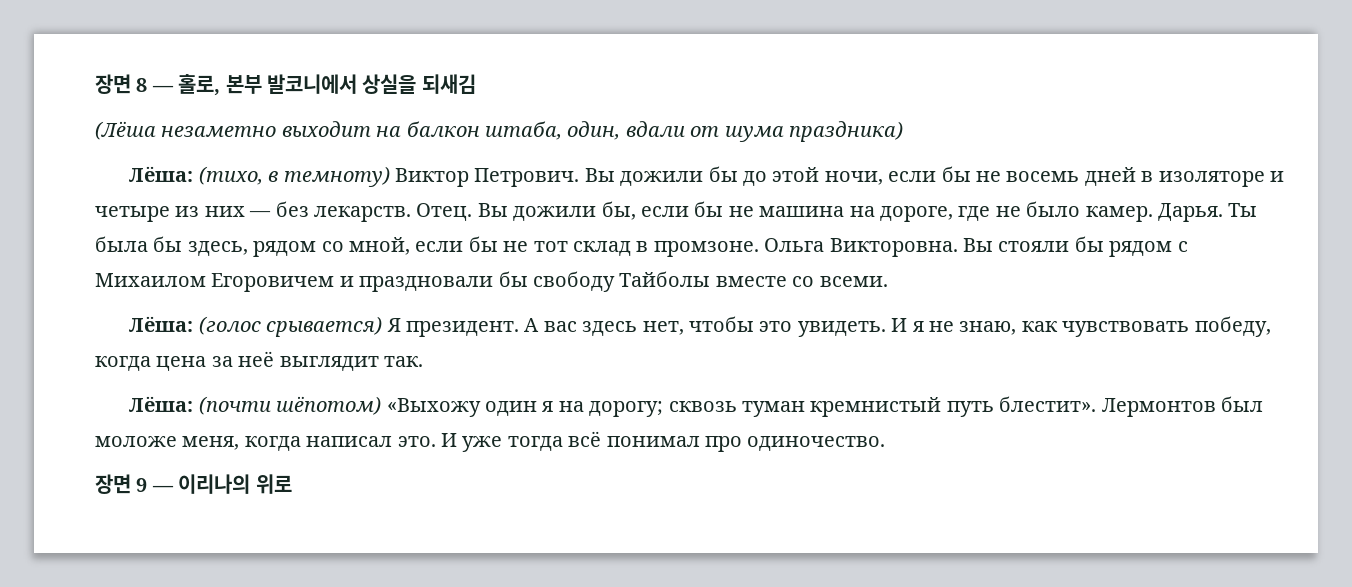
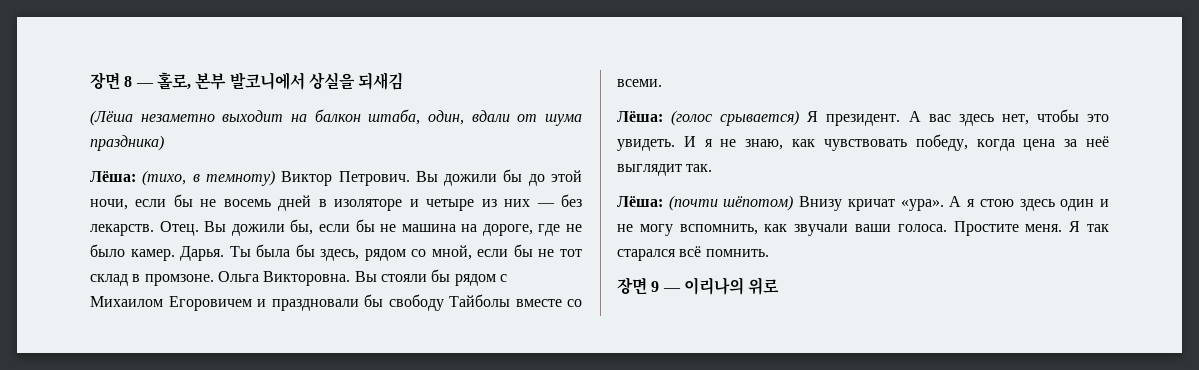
[386,396,1264,417] [95,431,886,452] «Выхожу один я на дорогу; сквозь туман кремнистый путь блестит». Лермонтов был моложе меня, когда написал это. И уже тогда всё понимал про одиночество. -> [799,196,1109,211] [617,221,1109,236] [617,246,769,261] Внизу кричат «ура». А я стою здесь один и не могу вспомнить, как звучали ваши голоса. Простите меня. Я так старался всё помнить.

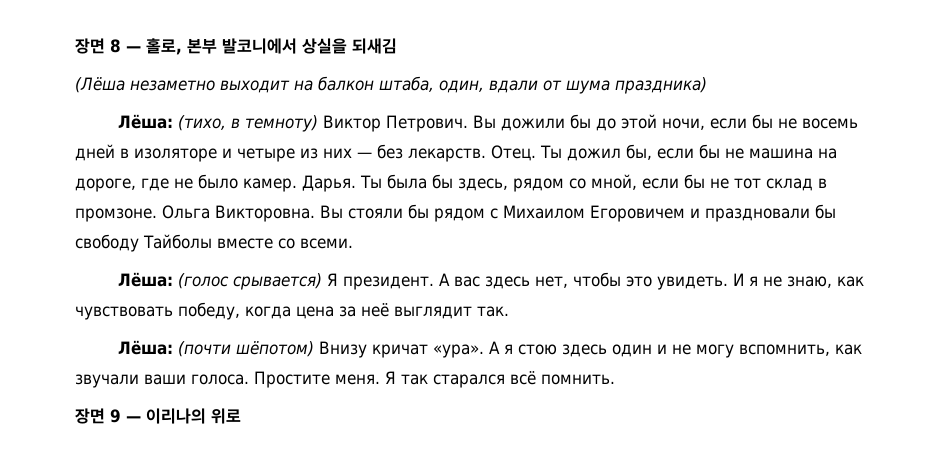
[204,221,285,236] Вы дожили -> [540,145,621,161] Ты дожил

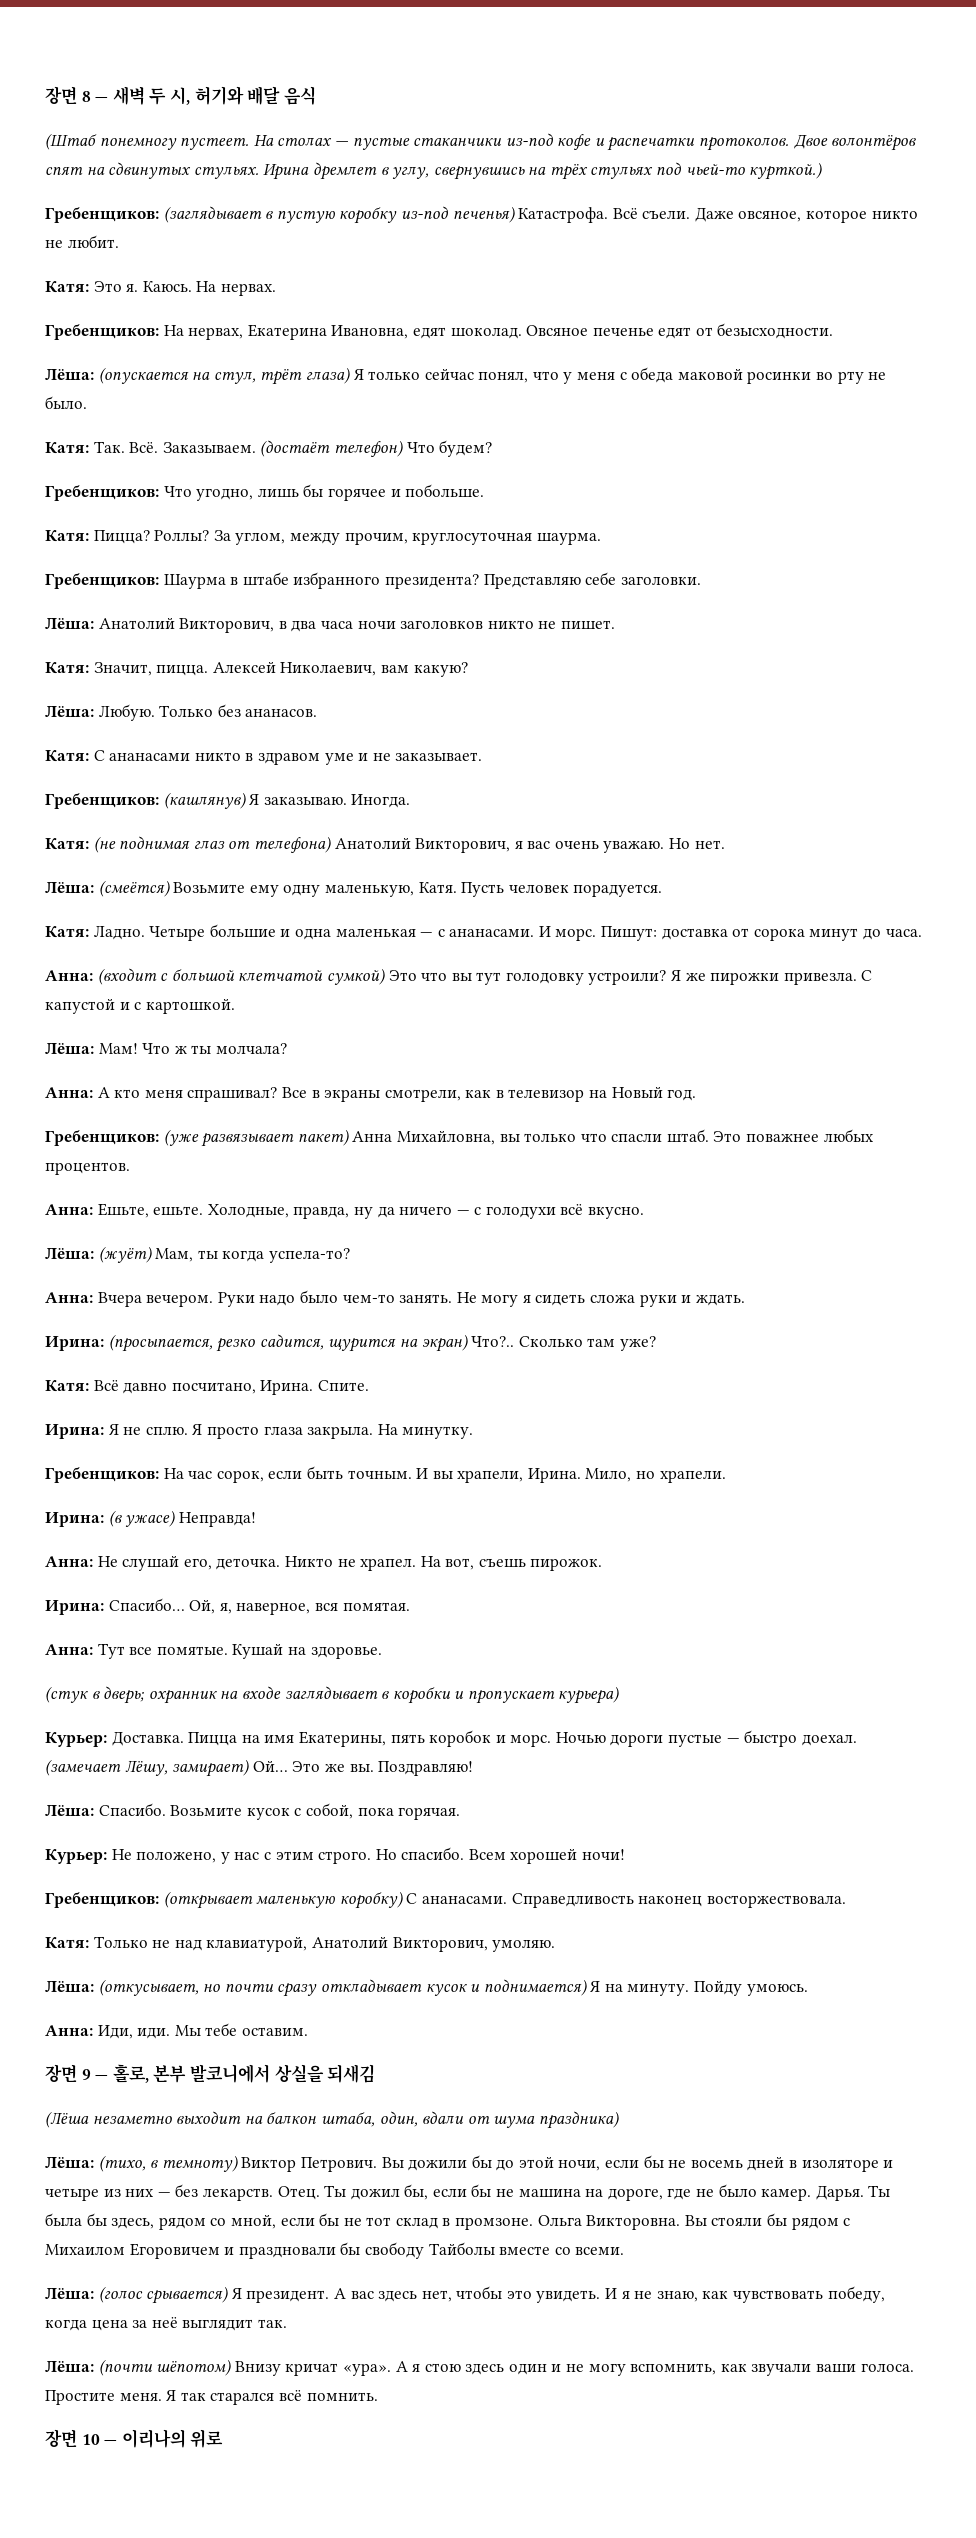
(141, 49) none -> [112,86,316,105] [45,133,917,151] [45,162,823,180] [45,206,918,224] [45,235,119,248] [45,281,276,296] [45,323,834,340] [45,367,887,385] [45,396,87,409] [45,440,493,457] [45,484,485,501] [45,530,601,545] [45,572,701,589] [45,617,615,633] [45,661,468,677] [45,704,318,721] [45,750,483,765] [45,792,411,809] [45,836,725,853] [45,880,663,897] [45,924,922,941] [45,968,873,985] [45,998,235,1014] [45,1042,287,1054] [45,1086,697,1102] [45,1129,874,1147] [45,1162,130,1175] [45,1203,645,1219] [45,1246,350,1263] [45,1290,745,1307] [45,1334,656,1352] [45,1380,369,1395] [45,1423,474,1439] [45,1466,726,1483] [45,1510,256,1527] [45,1555,603,1571] [45,1598,410,1615] [45,1643,382,1659] [45,1686,620,1704] [45,1730,857,1747] [45,1759,474,1777] [45,1803,461,1820] [45,1847,626,1864] [45,1891,846,1909] [45,1936,556,1952] [45,1979,808,1997] [45,2023,308,2039] [45,2064,109,2082] 새벽 두 시, 허기와 배달 음식 // (Штаб понемногу пустеет. На столах — пустые стаканчики из-под кофе и распечатки протоколов. Двое волонтёров спят на сдвинутых стульях. Ирина дремлет в углу, свернувшись на трёх стульях под чьей-то курткой.) // Гребенщиков: (заглядывает в пустую коробку из-под печенья) Катастрофа. Всё съели. Даже овсяное, которое никто не любит. // Катя: Это я. Каюсь. На нервах. // Гребенщиков: На нервах, Екатерина Ивановна, едят шоколад. Овсяное печенье едят от безысходности. // Лёша: (опускается на стул, трёт глаза) Я только сейчас понял, что у меня с обеда маковой росинки во рту не было. // Катя: Так. Всё. Заказываем. (достаёт телефон) Что будем? // Гребенщиков: Что угодно, лишь бы горячее и побольше. // Катя: Пицца? Роллы? За углом, между прочим, круглосуточная шаурма. // Гребенщиков: Шаурма в штабе избранного президента? Представляю себе заголовки. // Лёша: Анатолий Викторович, в два часа ночи заголовков никто не пишет. // Катя: Значит, пицца. Алексей Николаевич, вам какую? // Лёша: Любую. Только без ананасов. // Катя: С ананасами никто в здравом уме и не заказывает. // Гребенщиков: (кашлянув) Я заказываю. Иногда. // Катя: (не поднимая глаз от телефона) Анатолий Викторович, я вас очень уважаю. Но нет. // Лёша: (смеётся) Возьмите ему одну маленькую, Катя. Пусть человек порадуется. // Катя: Ладно. Четыре большие и одна маленькая — с ананасами. И морс. Пишут: доставка от сорока минут до часа. // Анна: (входит с большой клетчатой сумкой) Это что вы тут голодовку устроили? Я же пирожки привезла. С капустой и с картошкой. // Лёша: Мам! Что ж ты молчала? // Анна: А кто меня спрашивал? Все в экраны смотрели, как в телевизор на Новый год. // Гребенщиков: (уже развязывает пакет) Анна Михайловна, вы только что спасли штаб. Это поважнее любых процентов. // Анна: Ешьте, ешьте. Холодные, правда, ну да ничего — с голодухи всё вкусно. // Лёша: (жуёт) Мам, ты когда успела-то? // Анна: Вчера вечером. Руки надо было чем-то занять. Не могу я сидеть сложа руки и ждать. // Ирина: (просыпается, резко садится, щурится на экран) Что?.. Сколько там уже? // Катя: Всё давно посчитано, Ирина. Спите. // Ирина: Я не сплю. Я просто глаза закрыла. На минутку. // Гребенщиков: На час сорок, если быть точным. И вы храпели, Ирина. Мило, но храпели. // Ирина: (в ужасе) Неправда! // Анна: Не слушай его, деточка. Никто не храпел. На вот, съешь пирожок. // Ирина: Спасибо… Ой, я, наверное, вся помятая. // Анна: Тут все помятые. Кушай на здоровье. // (стук в дверь; охранник на входе заглядывает в коробки и пропускает курьера) // Курьер: Доставка. Пицца на имя Екатерины, пять коробок и морс. Ночью дороги пустые — быстро доехал. (замечает Лёшу, замирает) Ой… Это же вы. Поздравляю! // Лёша: Спасибо. Возьмите кусок с собой, пока горячая. // Курьер: Не положено, у нас с этим строго. Но спасибо. Всем хорошей ночи! // Гребенщиков: (открывает маленькую коробку) С ананасами. Справедливость наконец восторжествовала. // Катя: Только не над клавиатурой, Анатолий Викторович, умоляю. // Лёша: (откусывает, но почти сразу откладывает кусок и поднимается) Я на минуту. Пойду умоюсь. // Анна: Иди, иди. Мы тебе оставим. // 장면 9 —
[110,409,121,423] 9 -> [81,2434,100,2445] 10

